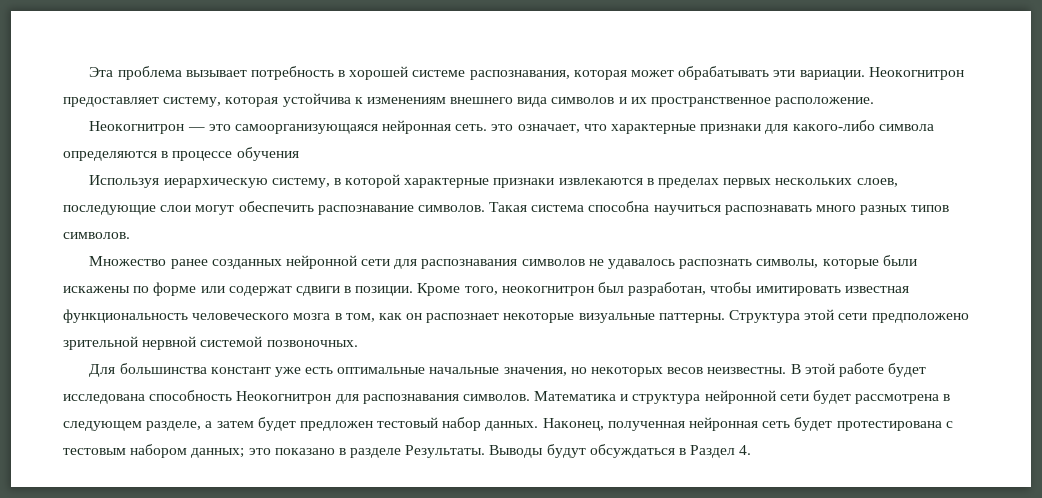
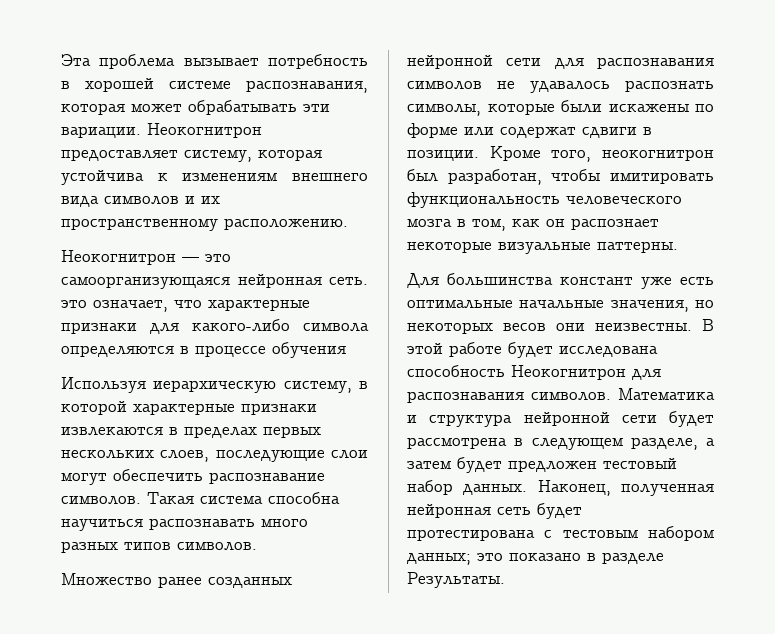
[651,97,875,107] пространственное расположение. -> [61,218,348,231] пространственному расположению.
[844,286,909,293] известная -> (714, 178) none
[729,309,969,323] [63,336,358,350] Структура этой сети предположено зрительной нервной системой позвоночных. -> (678, 247) none
(704, 370) none -> [556,323,585,331] они
[489,444,752,458] Выводы будут обсуждаться в Раздел 4. -> (505, 580) none

